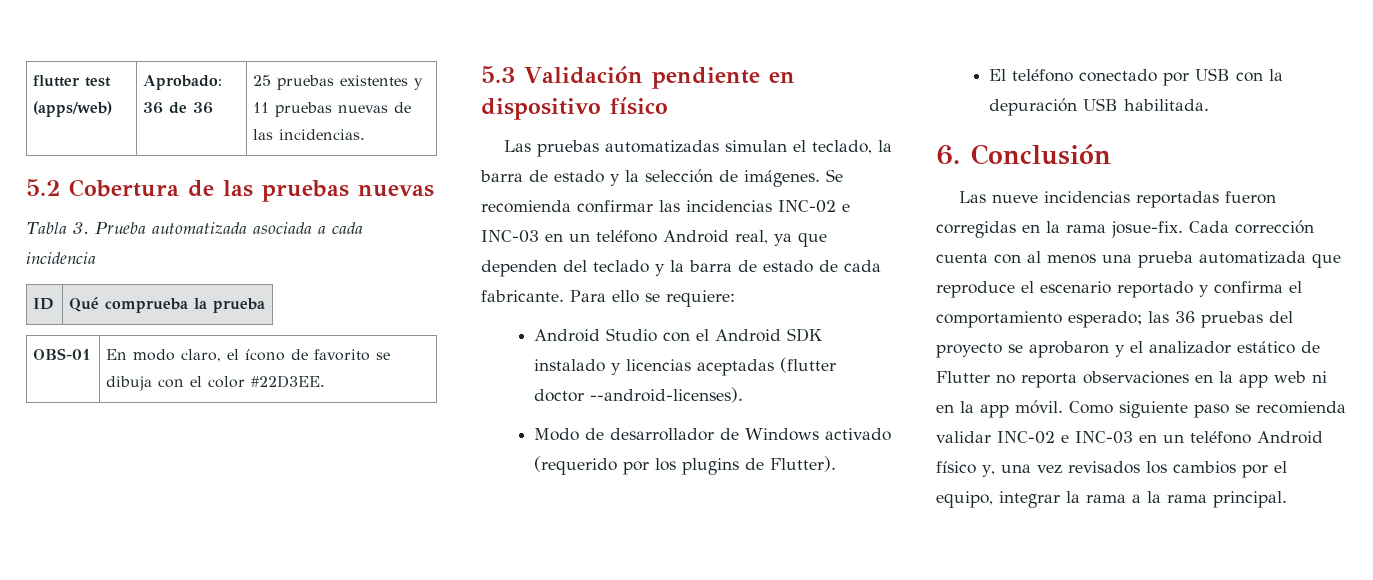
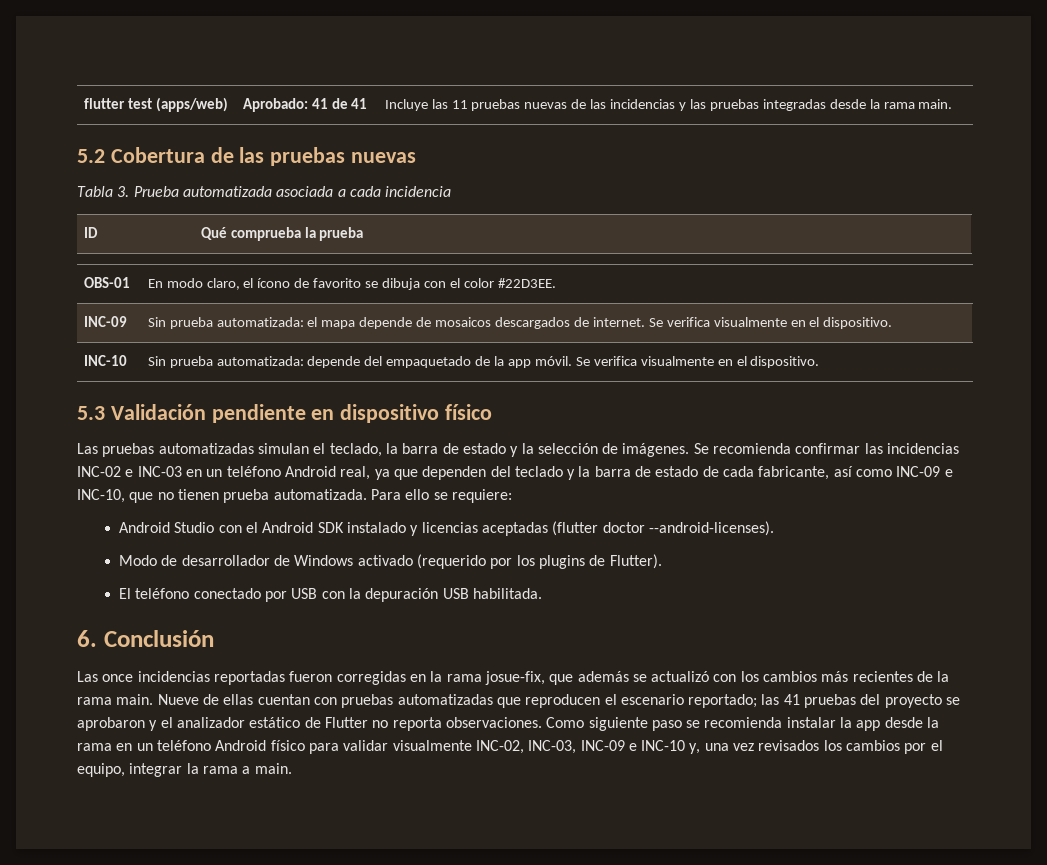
[143,102,214,114] [253,75,424,90] 36 de 36 | 25 pruebas existentes y -> [311,98,368,109] [384,99,448,111] 41 de 41 | Incluye las
[279,129,366,140] incidencias. -> [610,99,953,111] incidencias y las pruebas integradas desde la rama main.
(326, 381) none -> [83,316,127,327] [147,317,893,329] [83,355,127,366] [147,356,820,368] // INC-09 | Sin prueba automatizada: el mapa depende de mosaicos descargados de internet. Se verifica visualmente en el dispositivo. // INC-10 | Sin prueba automatizada: depende del empaquetado de la app móvil. Se verifica visualmente en el dispositivo.
[481,290,564,302] fabricante. -> [758,466,953,480] [77,489,367,503] fabricante, así como INC-09 e INC-10, que no tienen prueba automatizada.
[991,194,1038,203] nueve -> [102,674,134,682] once
[1111,220,1314,238] [936,251,1341,268] [936,281,1302,298] [936,311,1195,328] josue-fix. Cada corrección cuenta con al menos una prueba automatizada que reproduce el escenario reportado y confirma el comportamiento esperado; las 36 -> [484,671,950,685] [77,694,800,708] josue-fix, que además se actualizó con los cambios más recientes de la rama main. Nueve de ellas cuentan con pruebas automatizadas que reproducen el escenario reportado; las 41
[1083,371,1327,388] [936,400,1063,418] observaciones en la app web ni en la app móvil. -> [445,717,542,728] observaciones.
[936,431,1133,444] validar INC-02 e INC-03 -> [786,717,940,731] [77,743,112,751] instalar la app desde la rama
(976, 467) none -> [308,740,686,754] para validar visualmente INC-02, INC-03, INC-09 e INC-10
[1147,491,1287,508] la rama principal. -> [254,763,292,774] main.

